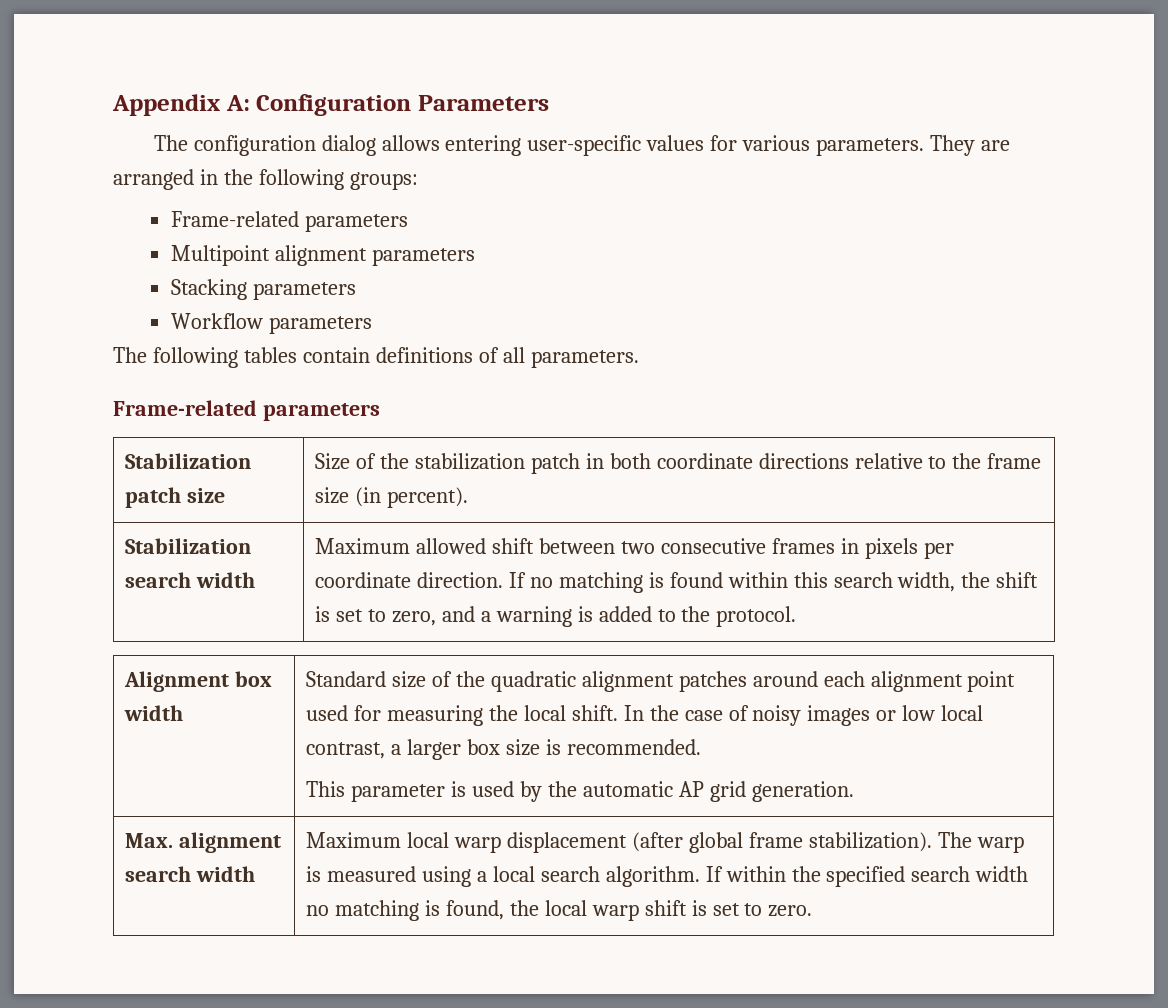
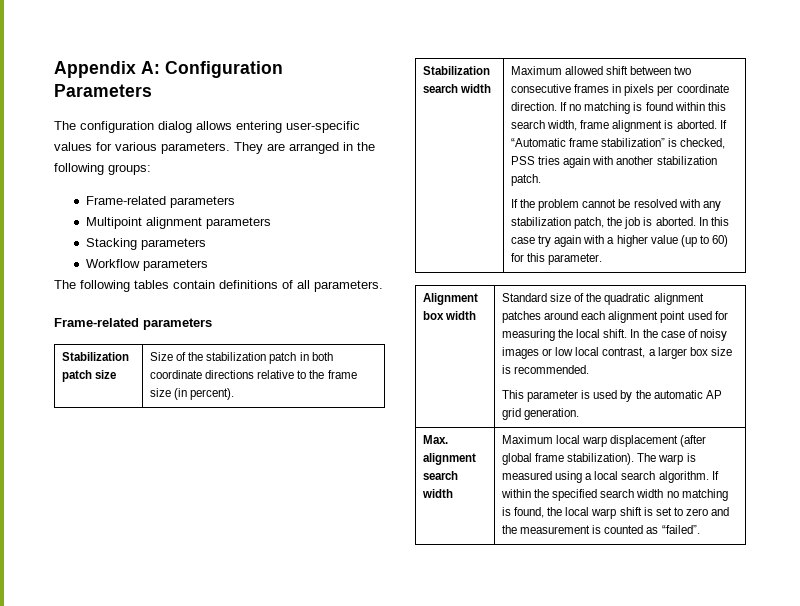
[961,572,1039,588] [315,606,797,627] the shift is set to zero, and a warning is added to the protocol. -> [580,120,727,132] [511,138,726,149] [511,156,717,168] [511,174,542,186] [511,199,721,211] [511,217,729,229] [511,235,728,247] [511,253,603,265] frame alignment is aborted. If “Automatic frame stabilization” is checked, PSS tries again with another stabilization patch. // If the problem cannot be resolved with any stabilization patch, the job is aborted. In this case try again with a higher value (up to 60) for this parameter.
[768,905,813,917] zero. -> [685,507,730,516] [502,525,700,534] zero and the measurement is counted as “failed”.

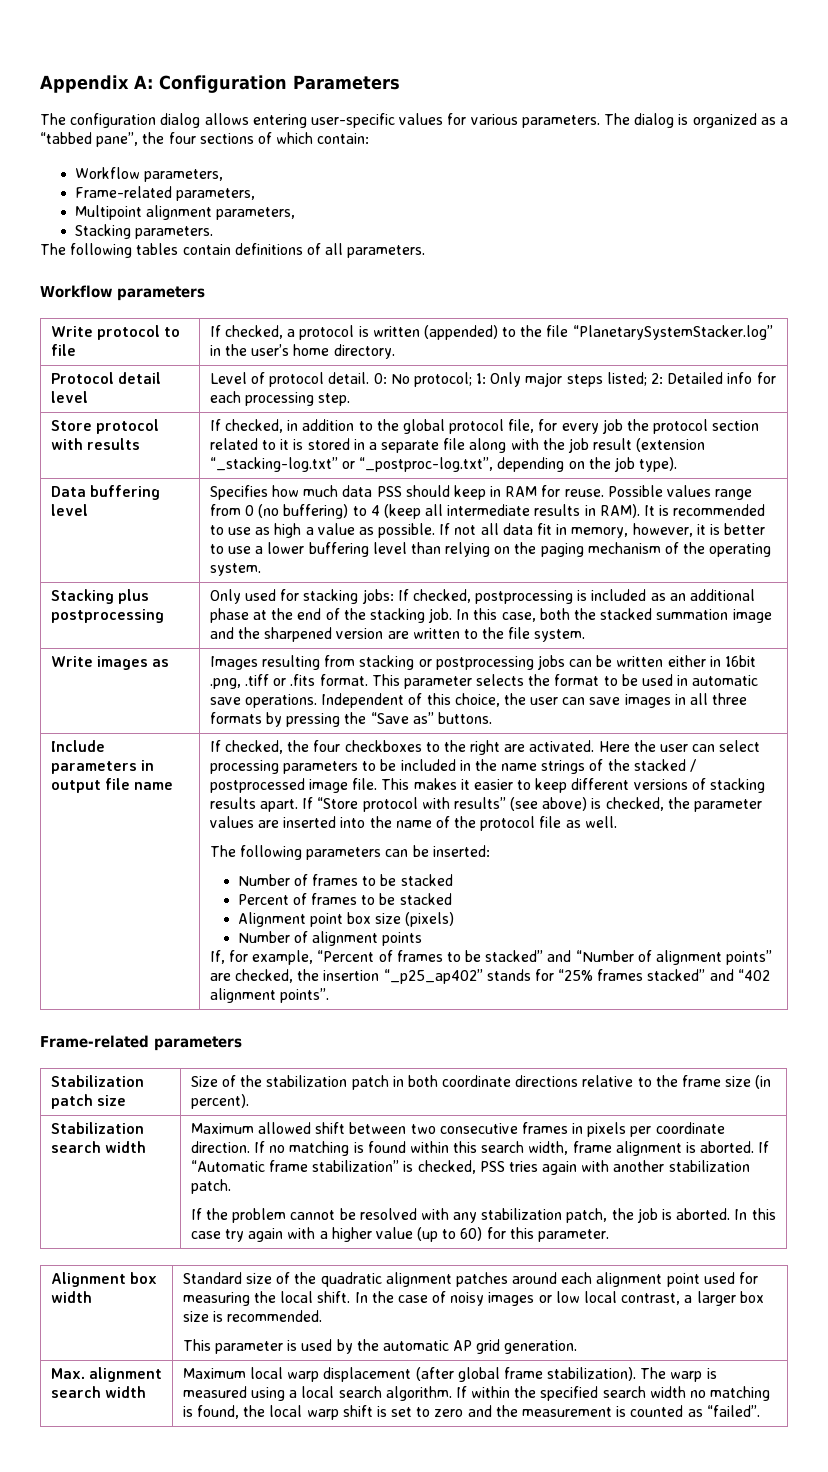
[234,142,375,154] [54,163,151,175] [85,196,235,208] They are arranged in the following groups: // Frame-related parameters -> [604,113,789,128] [40,132,370,147] [74,167,224,182] [74,186,256,201] The dialog is organized as a “tabbed pane”, the four sections of which contain: // Workflow parameters, // Frame-related parameters,
[205,217,271,229] [85,238,206,250] [85,259,208,271] parameters // Stacking parameters // Workflow parameters -> [216,207,296,220] [74,224,214,239] parameters, // Stacking parameters.
(383, 286) none -> [40,285,205,301] [50,325,181,340] [50,344,76,356] [209,325,773,340] [209,344,395,359] [50,372,161,384] [50,391,88,403] [209,372,776,387] [209,391,351,406] [50,419,159,434] [50,438,140,450] [209,419,760,434] [209,438,706,453] [209,457,678,472] [50,485,160,500] [50,504,88,516] [209,485,753,500] [209,504,766,519] [209,523,766,538] [209,542,772,557] [209,563,261,576] [50,589,149,604] [50,609,164,623] [209,589,756,604] [209,608,772,623] [209,627,586,642] [50,656,170,670] [209,655,757,670] [209,674,759,689] [209,693,748,708] [209,712,492,727] [50,740,105,752] [50,760,154,774] [50,778,174,793] [209,740,761,755] [209,759,697,774] [209,778,766,793] [209,797,763,812] [209,816,617,831] [209,845,490,860] [237,874,453,886] [237,893,452,905] [237,912,455,927] [237,931,423,946] [209,950,773,965] [209,969,770,984] [209,988,329,1003] // Workflow parameters // Write protocol to file | If checked, a protocol is written (appended) to the file “PlanetarySystemStacker.log” in the user’s home directory. // Protocol detail level | Level of protocol detail. 0: No protocol; 1: Only major steps listed; 2: Detailed info for each processing step. // Store protocol with results | If checked, in addition to the global protocol file, for every job the protocol section related to it is stored in a separate file along with the job result (extension “_stacking-log.txt” or “_postproc-log.txt”, depending on the job type). // Data buffering level | Specifies how much data PSS should keep in RAM for reuse. Possible values range from 0 (no buffering) to 4 (keep all intermediate results in RAM). It is recommended to use as high a value as possible. If not all data fit in memory, however, it is better to use a lower buffering level than relying on the paging mechanism of the operating system. // Stacking plus postprocessing | Only used for stacking jobs: If checked, postprocessing is included as an additional phase at the end of the stacking job. In this case, both the stacked summation image and the sharpened version are written to the file system. // Write images as | Images resulting from stacking or postprocessing jobs can be written either in 16bit .png, .tiff or .fits format. This parameter selects the format to be used in automatic save operations. Independent of this choice, the user can save images in all three formats by pressing the “Save as” buttons. // Include parameters in output file name | If checked, the four checkboxes to the right are activated. Here the user can select processing parameters to be included in the name strings of the stacked / postprocessed image file. This makes it easier to keep different versions of stacking results apart. If “Store protocol with results” (see above) is checked, the parameter values are inserted into the name of the protocol file as well. // The following parameters can be inserted: // Number of frames to be stacked // Percent of frames to be stacked // Alignment point box size (pixels) // Number of alignment points // If, for example, “Percent of frames to be stacked” and “Number of alignment points” are checked, the insertion “_p25_ap402” stands for “25% frames stacked” and “402 alignment points”.

